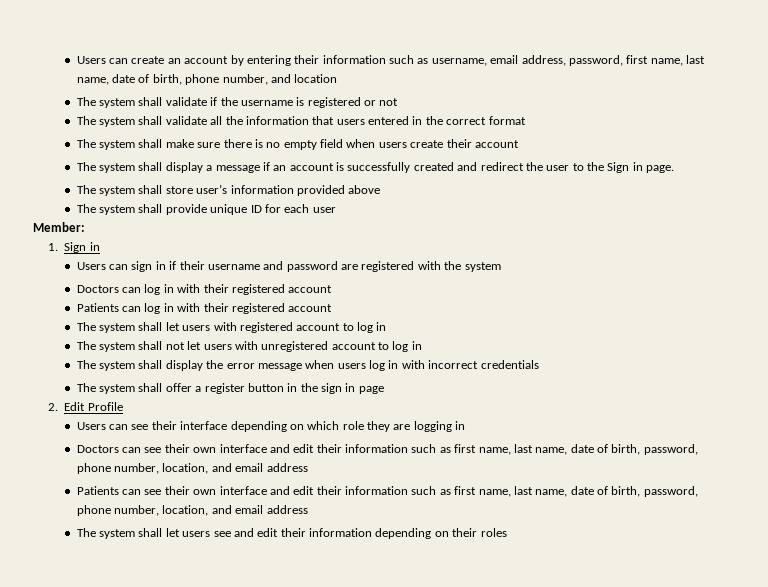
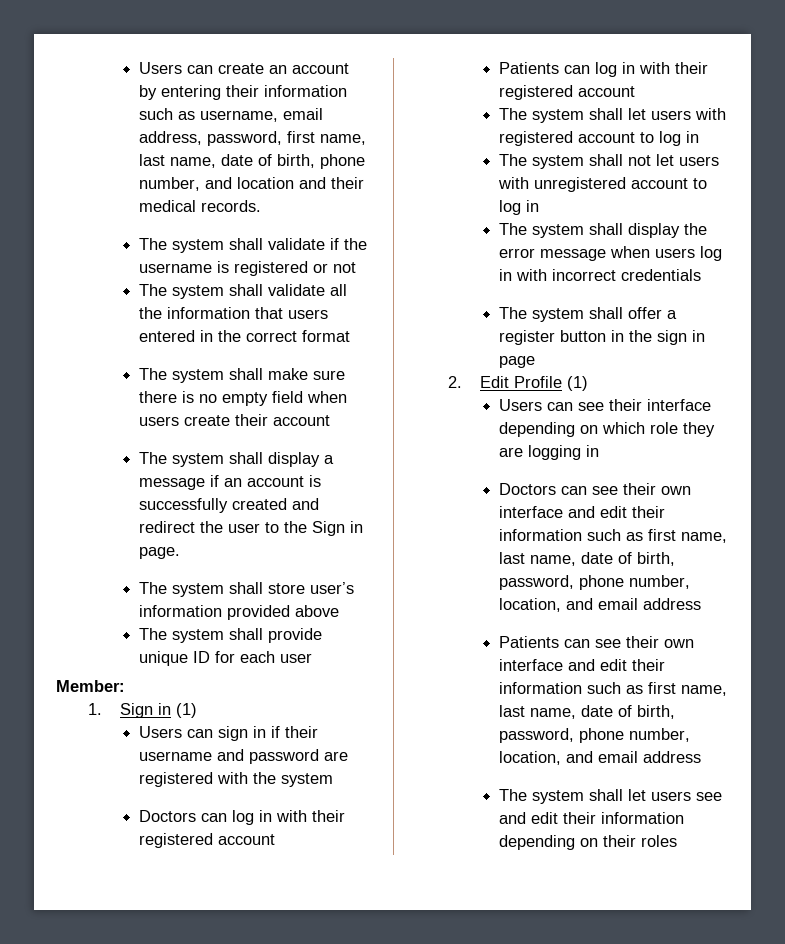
(338, 78) none -> [298,177,364,189] [138,200,261,212] and their medical records.
(100, 246) none -> [176,703,198,718] (1)
(123, 406) none -> [567,376,589,391] (1)

